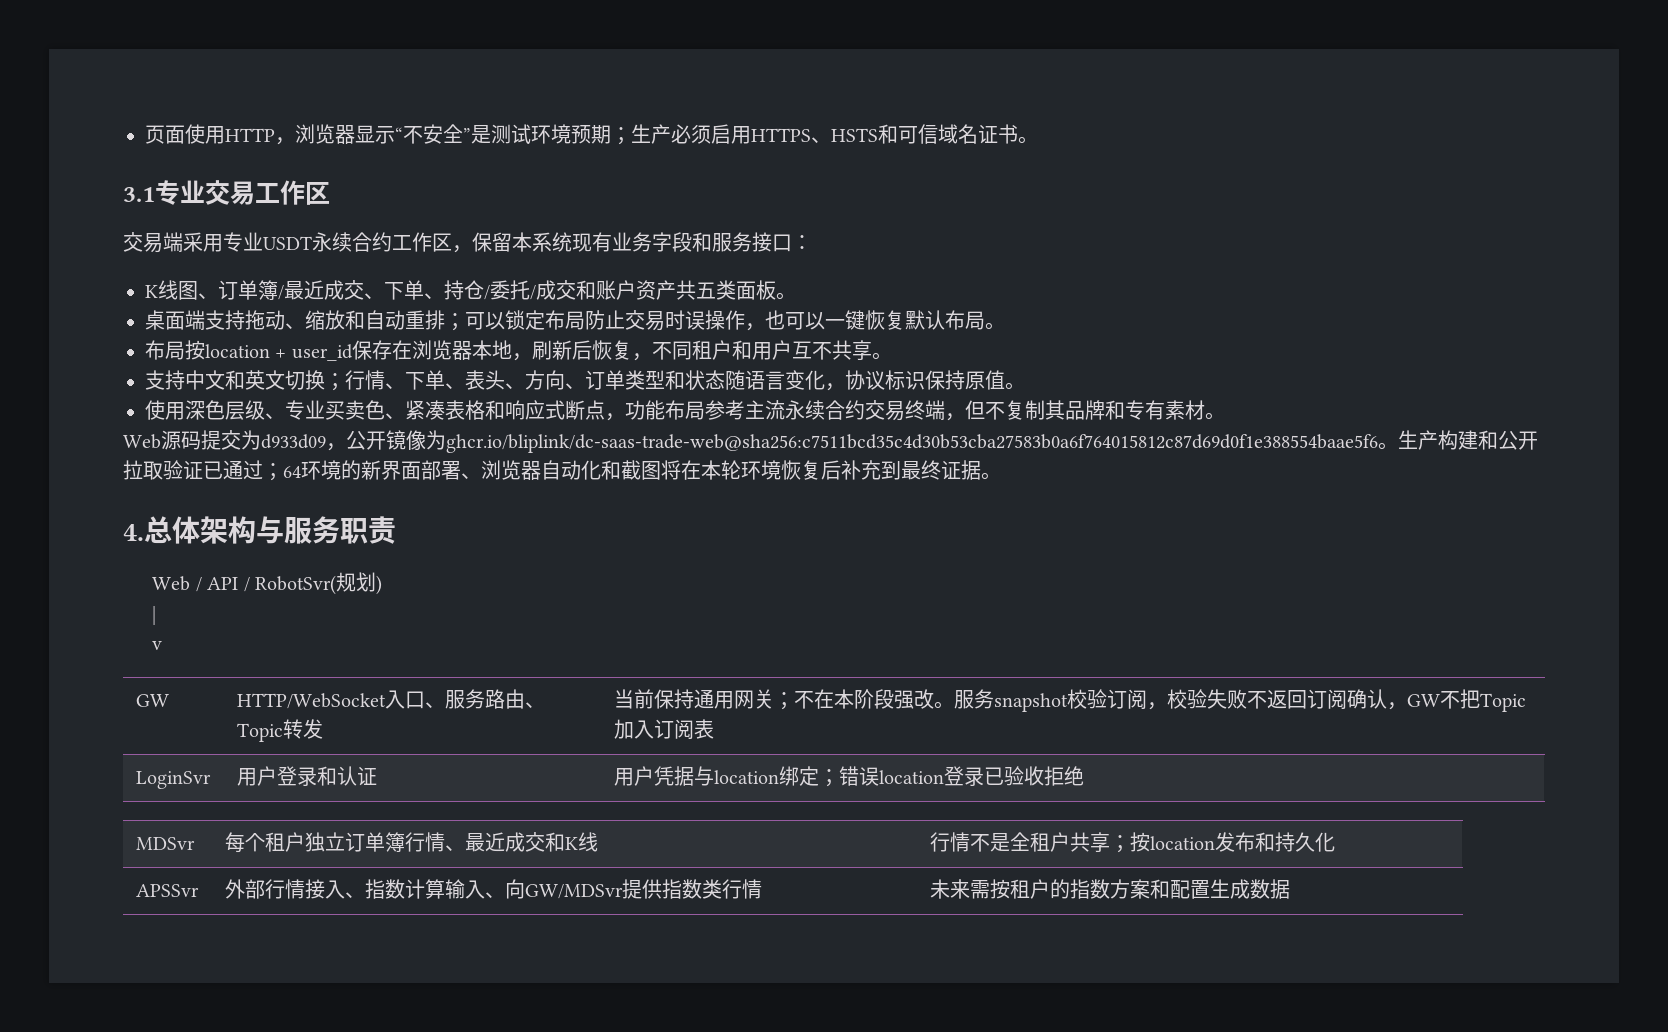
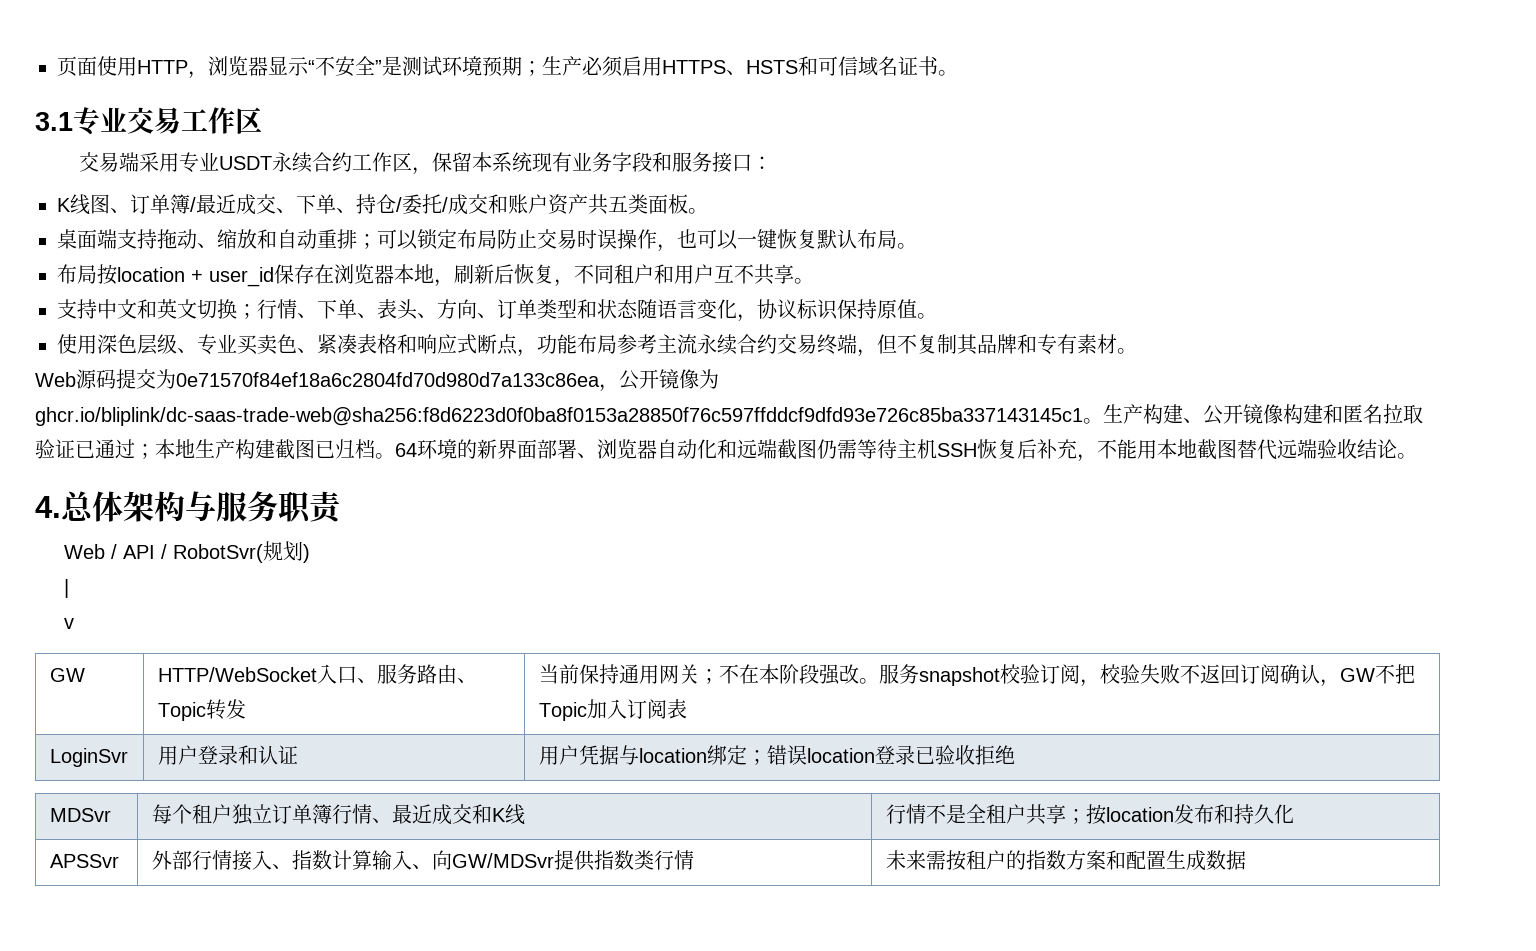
[261,434,326,449] d933d09 -> [176,372,600,387] 0e71570f84ef18a6c2804fd70d980d7a133c86ea
[446,434,1378,453] ghcr.io/bliplink/dc-saas-trade-web@sha256:c7511bcd35c4d30b53cba27583b0a6f764015812c87d69d0f1e388554baae5f6 -> [35,407,1083,426] ghcr.io/bliplink/dc-saas-trade-web@sha256:f8d6223d0f0ba8f0153a28850f76c597ffddcf9dfd93e726c85ba337143145c1
[1478,430,1538,450] [123,460,283,481] 和公开拉取验证已通过； -> [1183,404,1423,425] [35,439,395,460] 、公开镜像构建和匿名拉取验证已通过；本地生产构建截图已归档。
[621,460,981,480] 截图将在本轮环境恢复后补充到最终证据 -> [737,439,1397,462] 远端截图仍需等待主机SSH恢复后补充，不能用本地截图替代远端验收结论

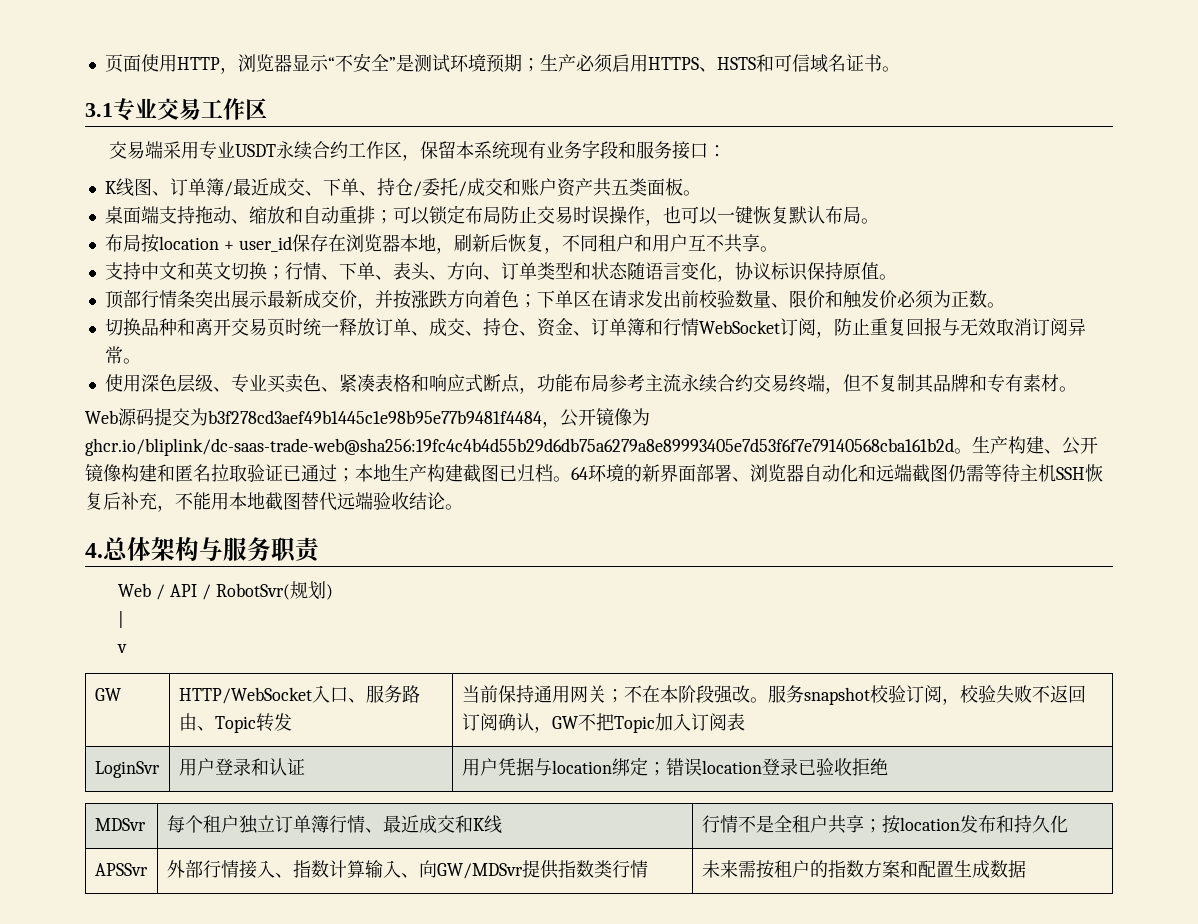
(937, 316) none -> [104,290,1005,310] [104,317,1086,338] [104,346,141,364] // 顶部行情条突出展示最新成交价，并按涨跌方向着色；下单区在请求发出前校验数量、限价和触发价必须为正数。 // 切换品种和离开交易页时统一释放订单、成交、持仓、资金、订单簿和行情WebSocket订阅，防止重复回报与无效取消订阅异常。
[176,372,600,387] 0e71570f84ef18a6c2804fd70d980d7a133c86ea -> [208,410,542,424] b3f278cd3aef49b1445c1e98b95e77b9481f4484
[35,407,1083,426] ghcr.io/bliplink/dc-saas-trade-web@sha256:f8d6223d0f0ba8f0153a28850f76c597ffddcf9dfd93e726c85ba337143145c1 -> [85,438,954,456] ghcr.io/bliplink/dc-saas-trade-web@sha256:19fc4c4b4d55b29d6db75a6279a8e89993405e7d53f6f7e79140568cba161b2d

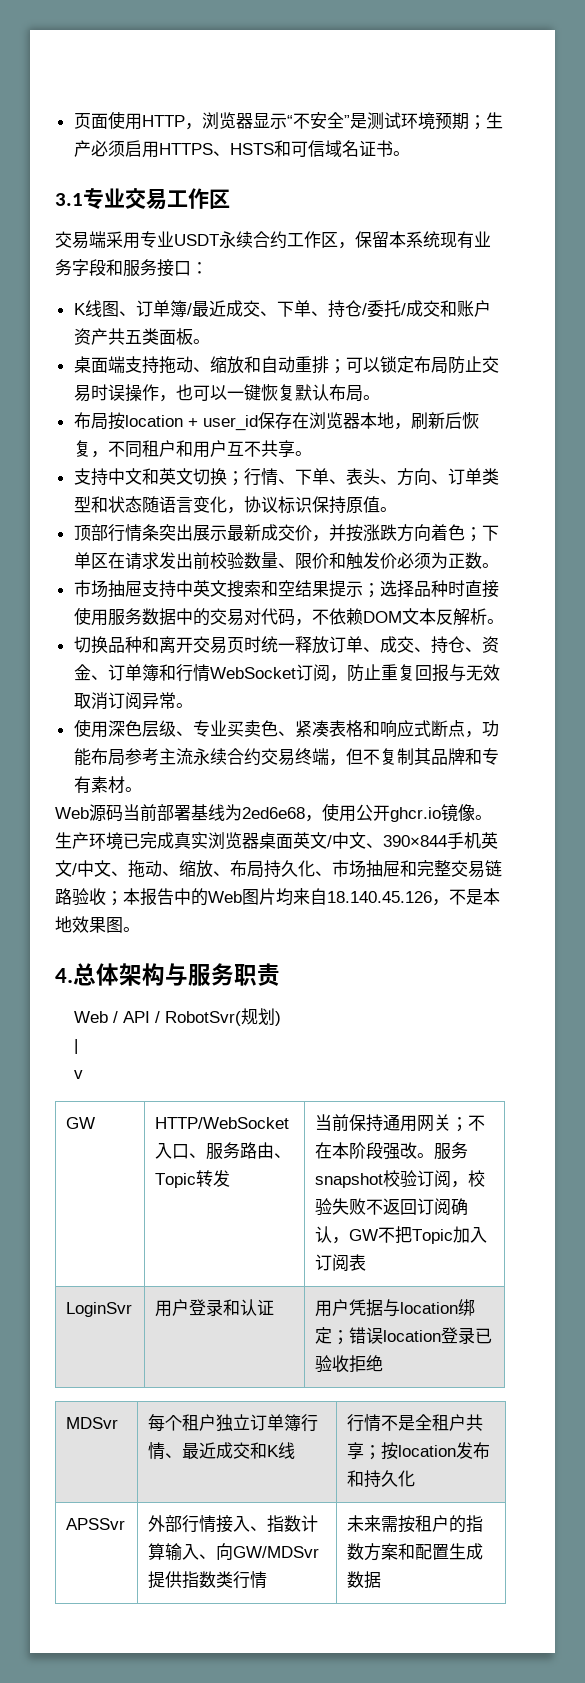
(1005, 305) none -> [73,580,499,598] [73,607,504,626] // 市场抽屉支持中英文搜索和空结果提示；选择品种时直接使用服务数据中的交易对代码，不依赖DOM文本反解析。
[154,408,650,428] [85,436,1098,456] [85,464,1103,483] [85,492,445,512] 提交为b3f278cd3aef49b1445c1e98b95e77b9481f4484，公开镜像为ghcr.io/bliplink/dc-saas-trade-web@sha256:19fc4c4b4d55b29d6db75a6279a8e89993405e7d53f6f7e79140568cba161b2d。生产构建、公开镜像构建和匿名拉取验证已通过；本地生产构建截图已归档。64环境的新界面部署、浏览器自动化和远端截图仍需等待主机SSH恢复后补充，不能用本地截图替代远端验收结论 -> [123,803,492,822] [55,832,498,850] [55,860,502,878] [55,888,500,906] [55,916,123,933] 当前部署基线为2ed6e68，使用公开ghcr.io镜像。生产环境已完成真实浏览器桌面英文/中文、390×844手机英文/中文、拖动、缩放、布局持久化、市场抽屉和完整交易链路验收；本报告中的Web图片均来自18.140.45.126，不是本地效果图

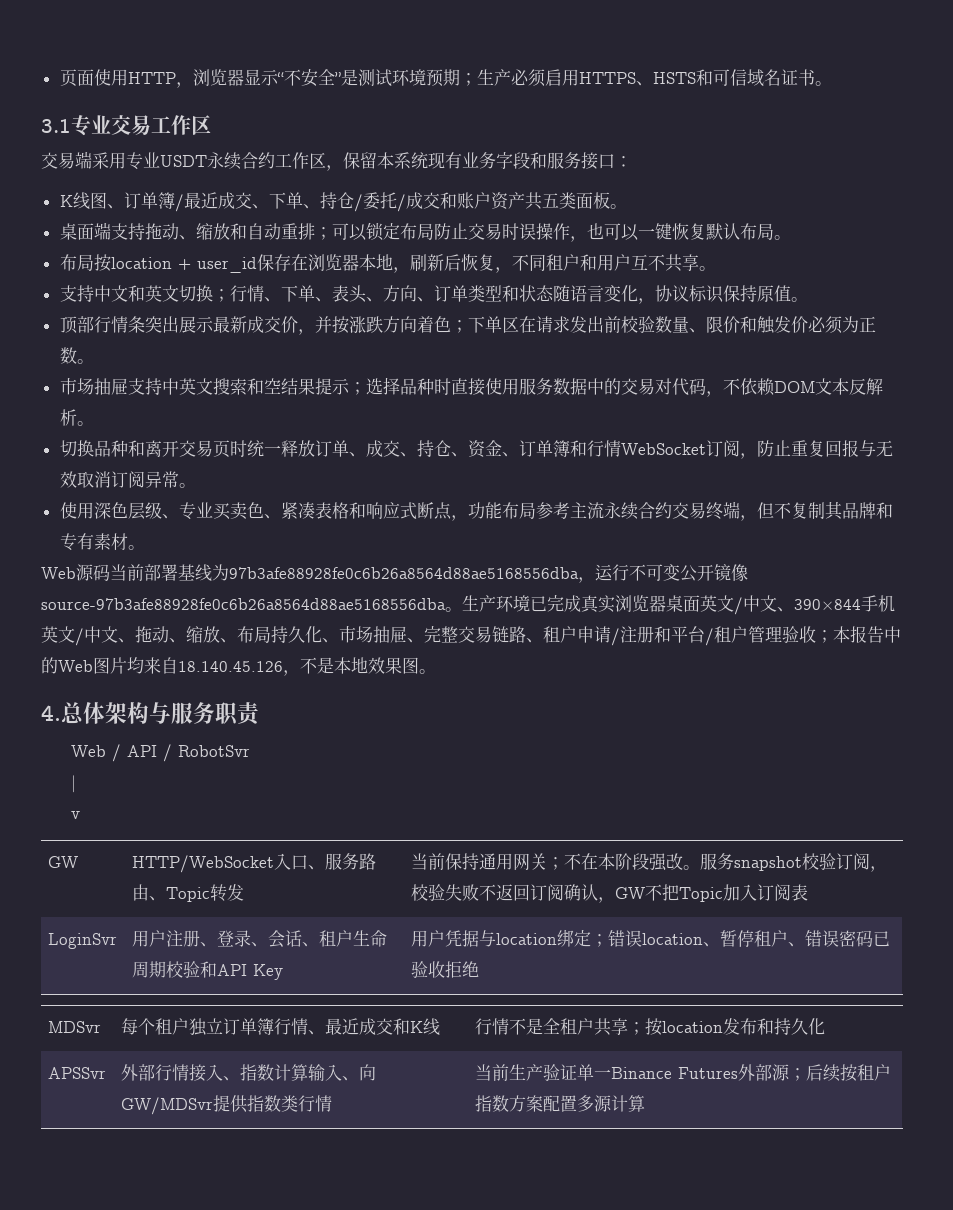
[242,803,475,822] 2ed6e68，使用公开ghcr.io镜像 -> [229,563,748,583] [41,598,446,610] 97b3afe88928fe0c6b26a8564d88ae5168556dba，运行不可变公开镜像source-97b3afe88928fe0c6b26a8564d88ae5168556dba
[400,860,417,877] 和 -> [407,638,424,643] 、
(72, 896) none -> [526,626,782,646] 、租户申请/注册和平台/租户管理
[164,1008,281,1026] RobotSvr(规划) -> [177,745,250,757] RobotSvr
[189,1299,275,1316] 登录和认证 -> [166,930,388,948] [132,961,284,980] 注册、登录、会话、租户生命周期校验和API Key
[441,1327,476,1344] 登录 -> [703,930,874,947] 、暂停租户、错误密码
[347,1515,484,1533] [347,1543,484,1561] [347,1571,382,1589] 未来需按租户的指数方案和配置生成数据 -> [475,1064,892,1082] [475,1095,646,1112] 当前生产验证单一Binance Futures外部源；后续按租户指数方案配置多源计算

